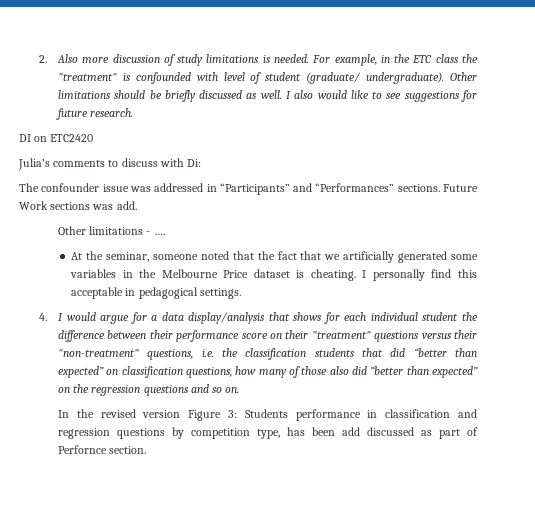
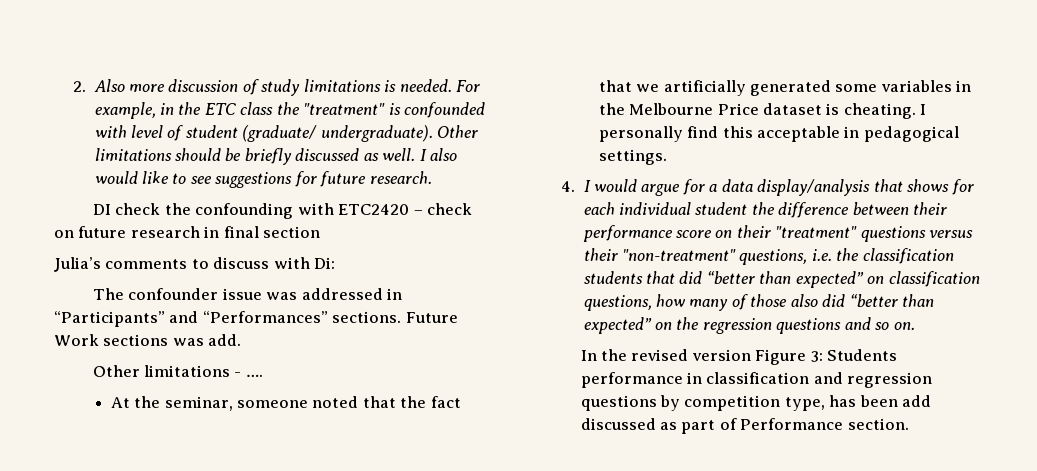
[34,134,94,142] on ETC2420 -> [115,203,473,219] [54,226,321,238] check the confounding with ETC2420 – check on future research in final section
[58,445,108,454] Perfornce -> [740,418,844,430] Performance

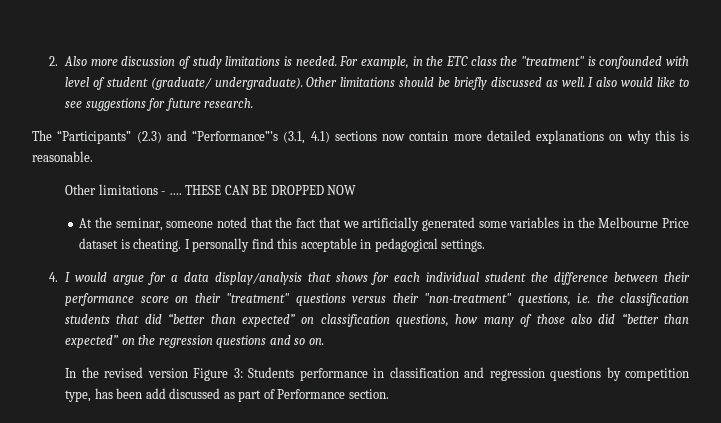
[92,203,473,219] [54,226,321,238] [54,257,336,272] [92,288,403,300] [54,311,458,327] [54,334,242,346] DI check the confounding with ETC2420 – check on future research in final section // Julia’s comments to discuss with Di: // The confounder issue was addressed in “Participants” and “Performances” sections. Future Work sections was add. -> [32,130,689,144] [32,151,93,162] The “Participants” (2.3) and “Performance”’s (3.1, 4.1) sections now contain more detailed explanations on why this is reasonable.
(263, 375) none -> [185,185,357,195] THESE CAN BE DROPPED NOW

